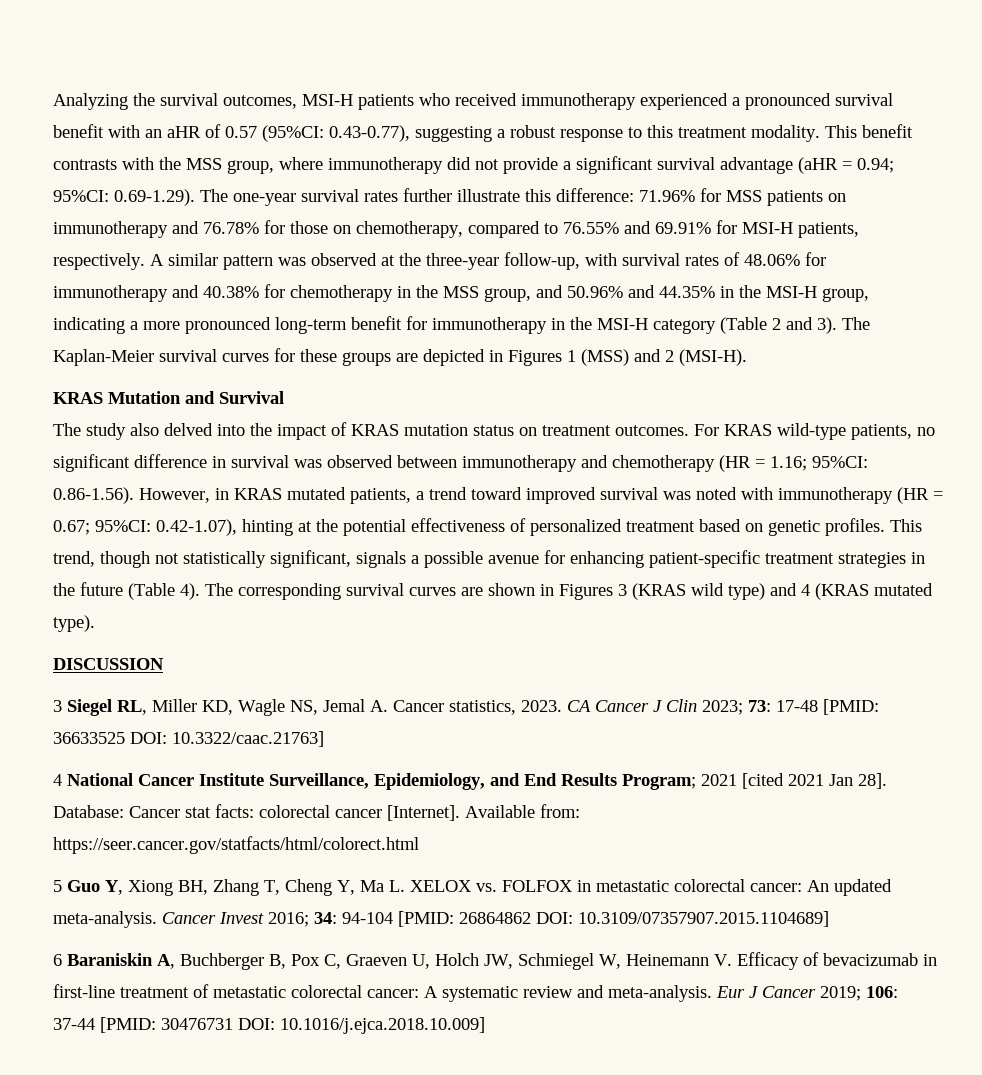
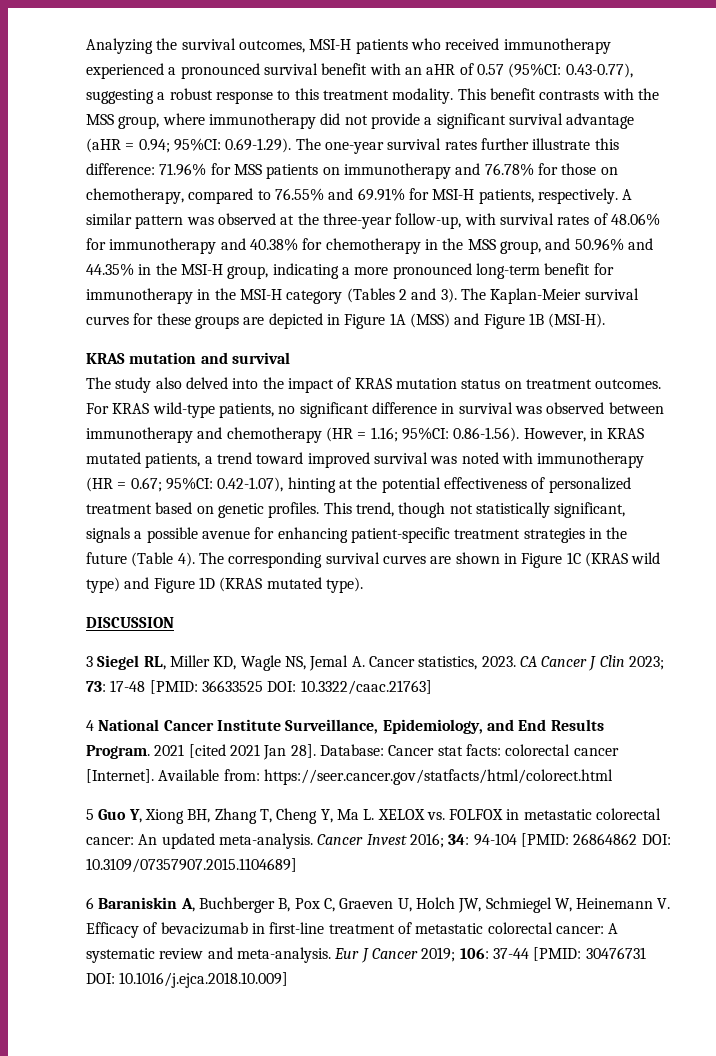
[720,317,767,334] (Table -> [346,288,395,303] (Tables
[508,349,674,366] Figures 1 (MSS) and 2 -> [344,313,544,329] Figure 1A (MSS) and Figure 1B
[108,391,284,404] Mutation and Survival -> [129,352,290,364] mutation and survival
[559,584,627,600] Figures 3 -> [521,552,581,568] Figure 1C
[801,584,810,596] 4 -> [153,577,215,593] Figure 1D
[622,774,696,790] Program; -> [86,745,150,759] Program.

